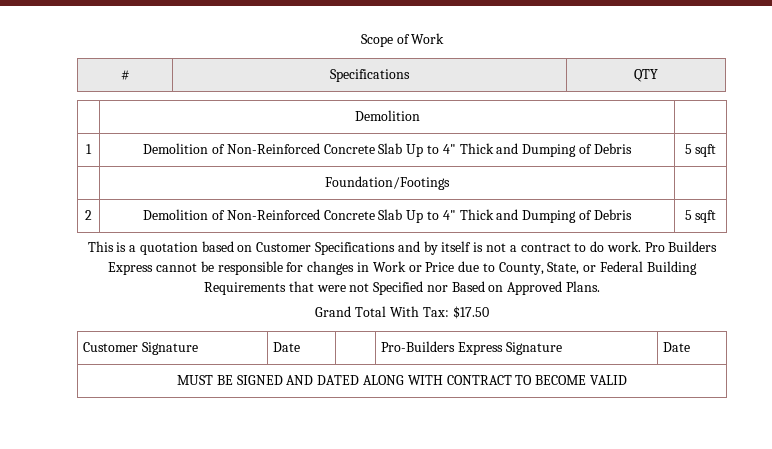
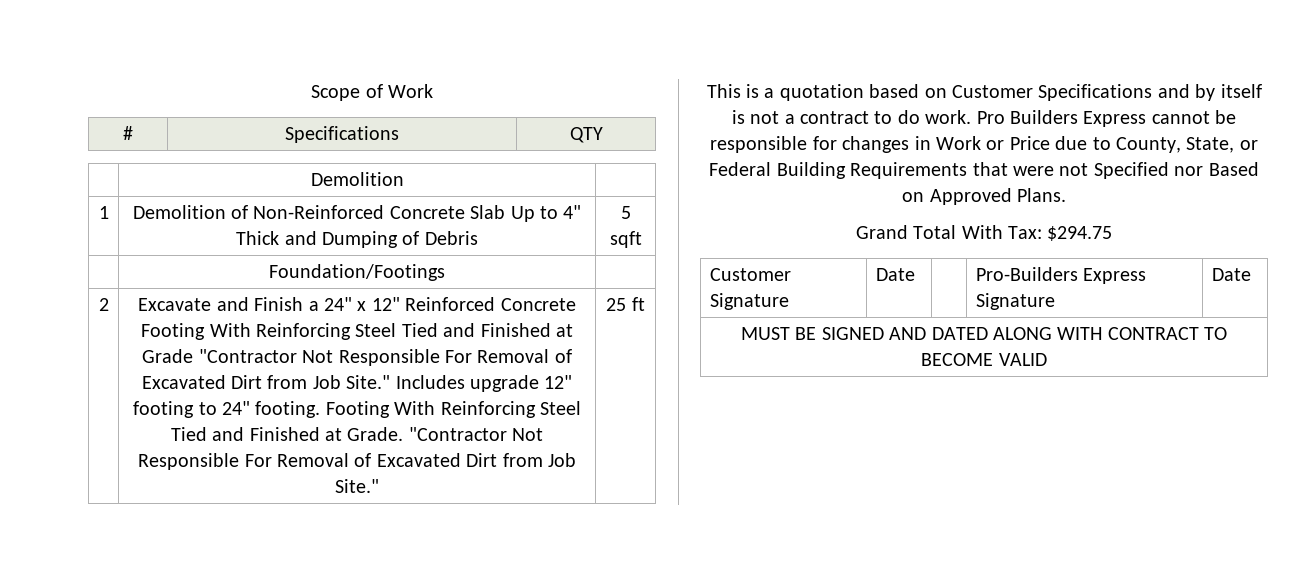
[143,209,632,223] [684,210,717,223] Demolition of Non-Reinforced Concrete Slab Up to 4" Thick and Dumping of Debris | 5 sqft -> [138,297,576,311] [141,323,573,340] [142,349,572,366] [141,375,573,392] [133,401,581,418] [170,427,544,441] [138,453,576,470] [335,479,379,493] [606,297,645,311] Excavate and Finish a 24" x 12" Reinforced Concrete Footing With Reinforcing Steel Tied and Finished at Grade "Contractor Not Responsible For Removal of Excavated Dirt from Job Site." Includes upgrade 12" footing to 24" footing. Footing With Reinforcing Steel Tied and Finished at Grade. "Contractor Not Responsible For Removal of Excavated Dirt from Job Site." | 25 ft
[452,306,489,319] $17.50 -> [1047,226,1113,241] $294.75

